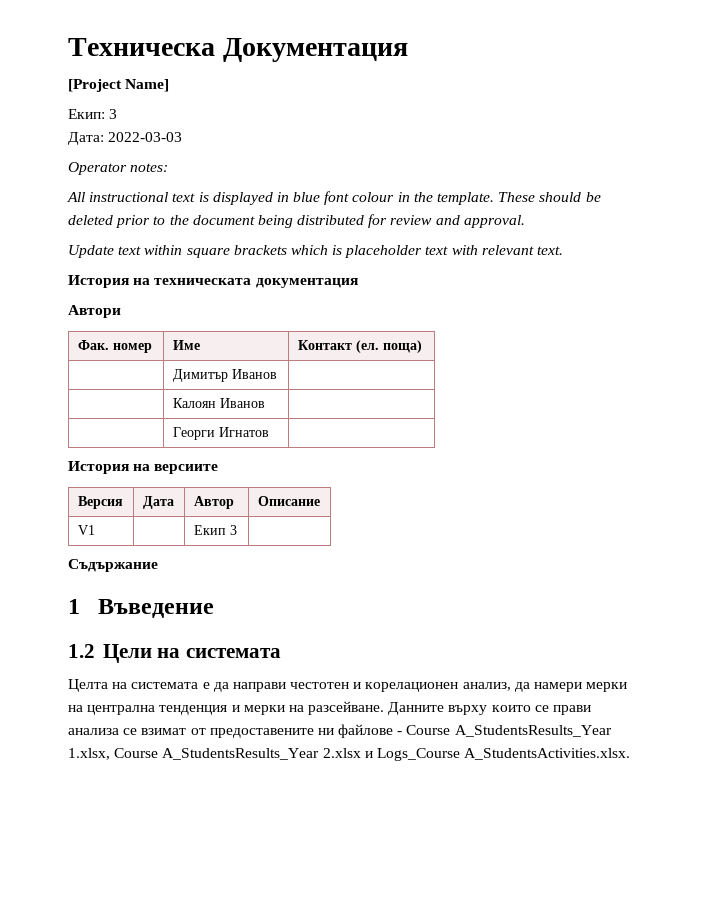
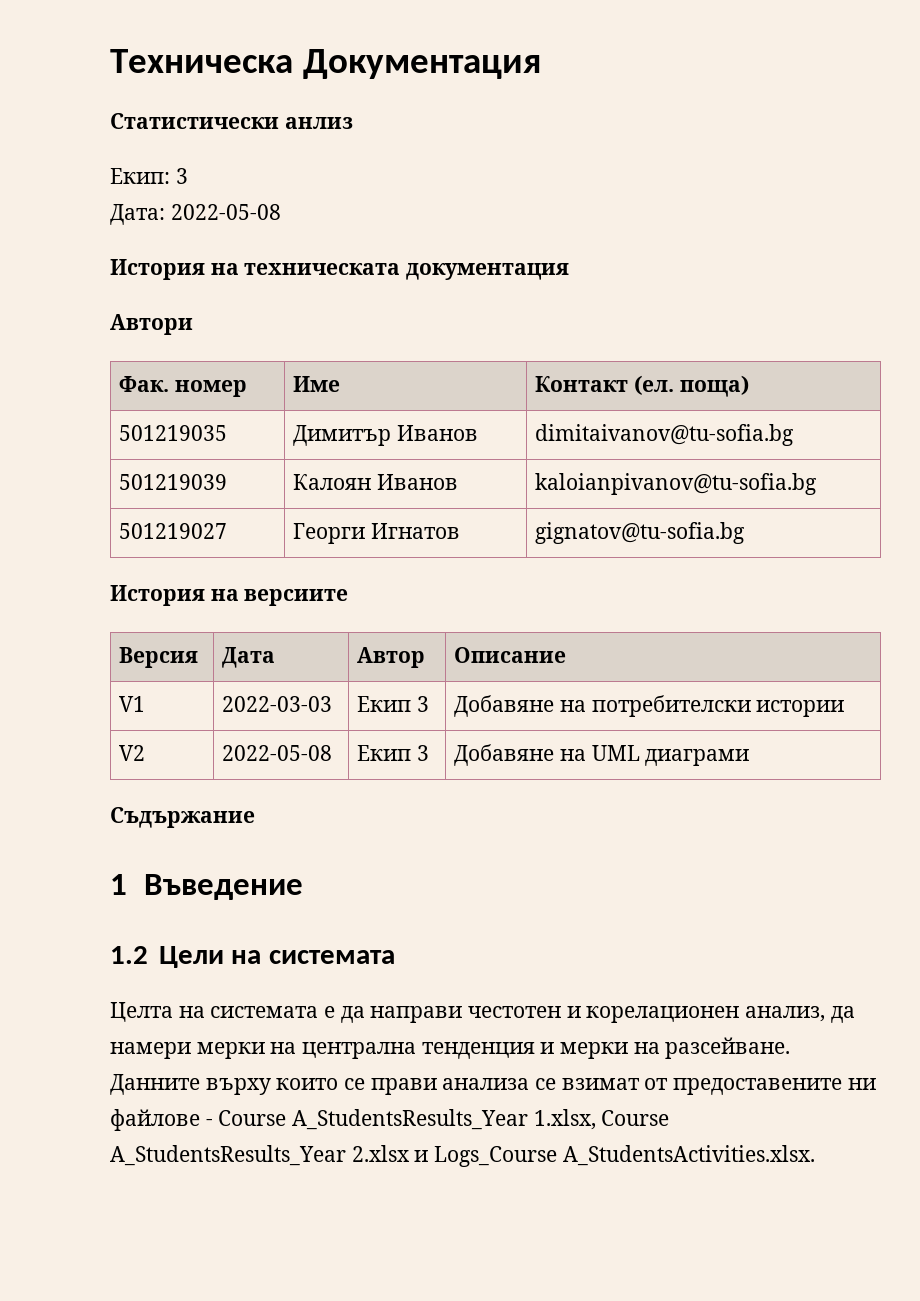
[68,79,170,92] [Project Name] -> [110,113,353,129] Статистически анлиз
[108,132,183,142] [68,162,169,175] [67,191,601,205] [68,214,525,228] [68,245,564,258] 2022-03-03 // Operator notes: // All instructional text is displayed in blue font colour in the template. These should be deleted prior to the document being distributed for review and approval. // Update text within square brackets which is placeholder text with relevant text. -> [170,204,281,220] 2022-05-08
(422, 346) none -> [119,425,228,441] 501219035
(277, 374) // -> [535,424,795,446] [119,474,228,490] dimitaivanov@tu-sofia.bg // 501219039
(265, 403) // -> [535,473,818,495] [119,523,228,539] kaloianpivanov@tu-sofia.bg // 501219027
(269, 432) none -> [535,522,746,544] gignatov@tu-sofia.bg
[193,525,237,535] | Екип 3 | -> [222,696,333,712] [357,696,429,712] [454,695,845,717] [119,745,146,761] [222,745,333,761] [357,745,429,761] [454,744,750,766] 2022-03-03 | Екип 3 | Добавяне на потребителски истории // V2 | 2022-05-08 | Екип 3 | Добавяне на UML диаграми

